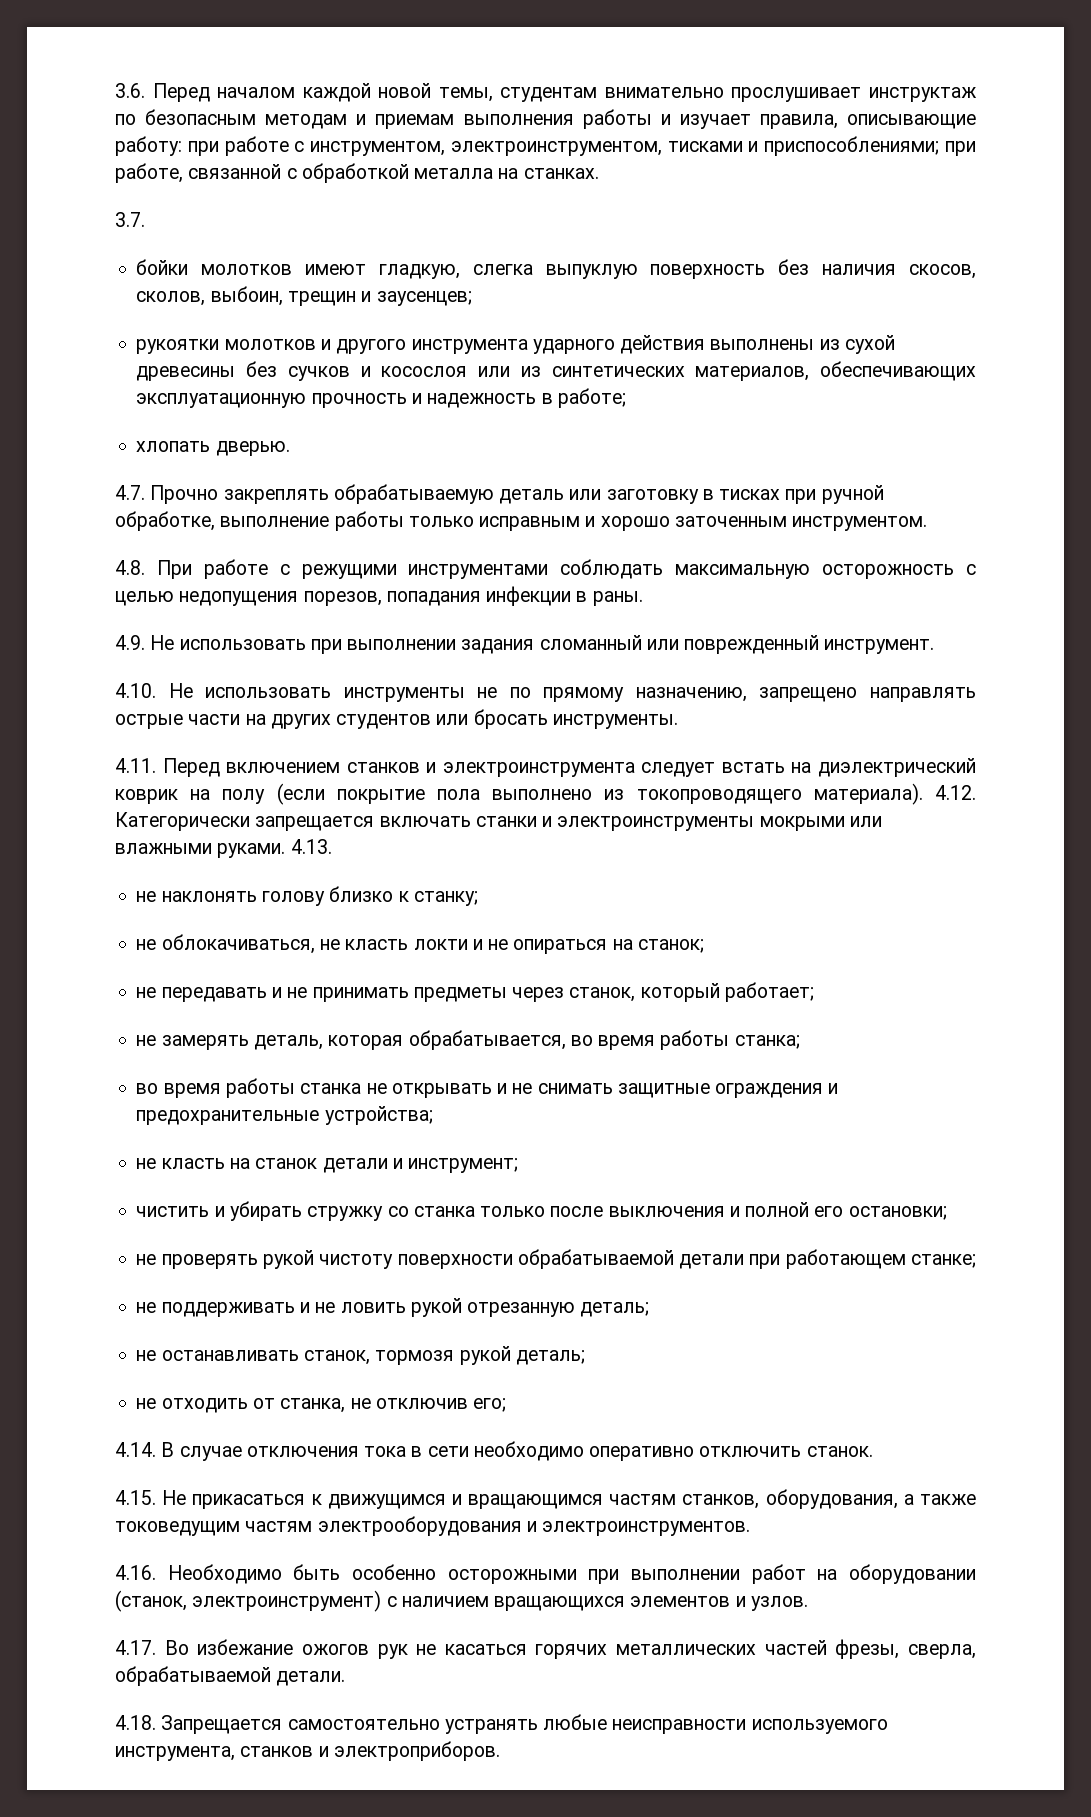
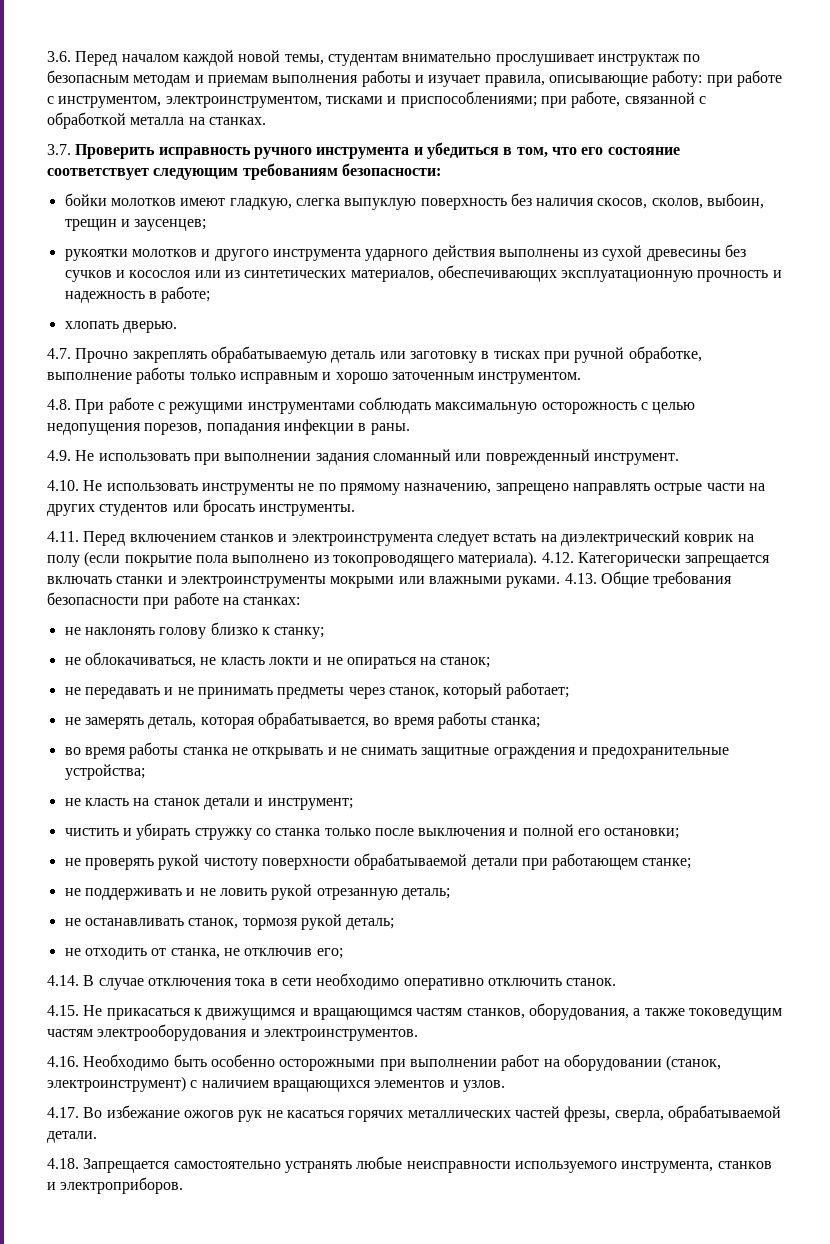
(145, 219) none -> [75,142,680,159] [47,163,441,180] Проверить исправность ручного инструмента и убедиться в том, что его состояние соответствует следующим требованиям безопасности:
(332, 846) none -> [600,571,733,588] [47,592,301,609] Общие требования безопасности при работе на станках:

